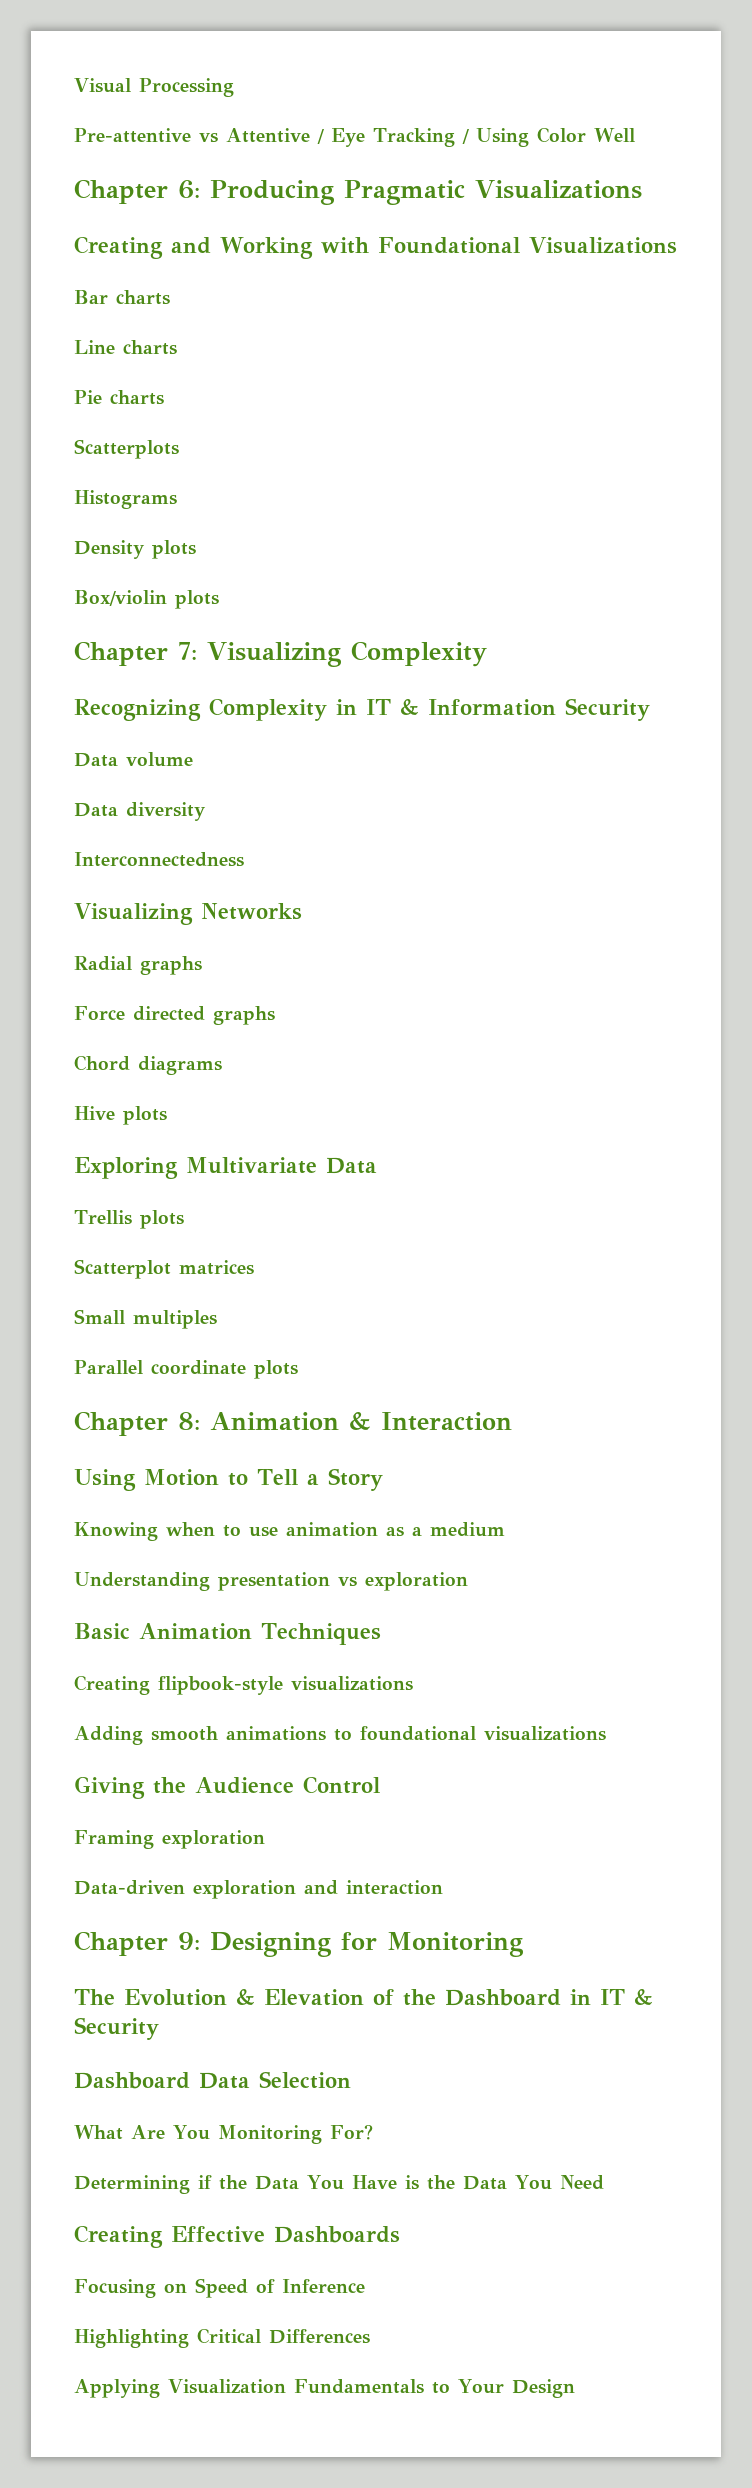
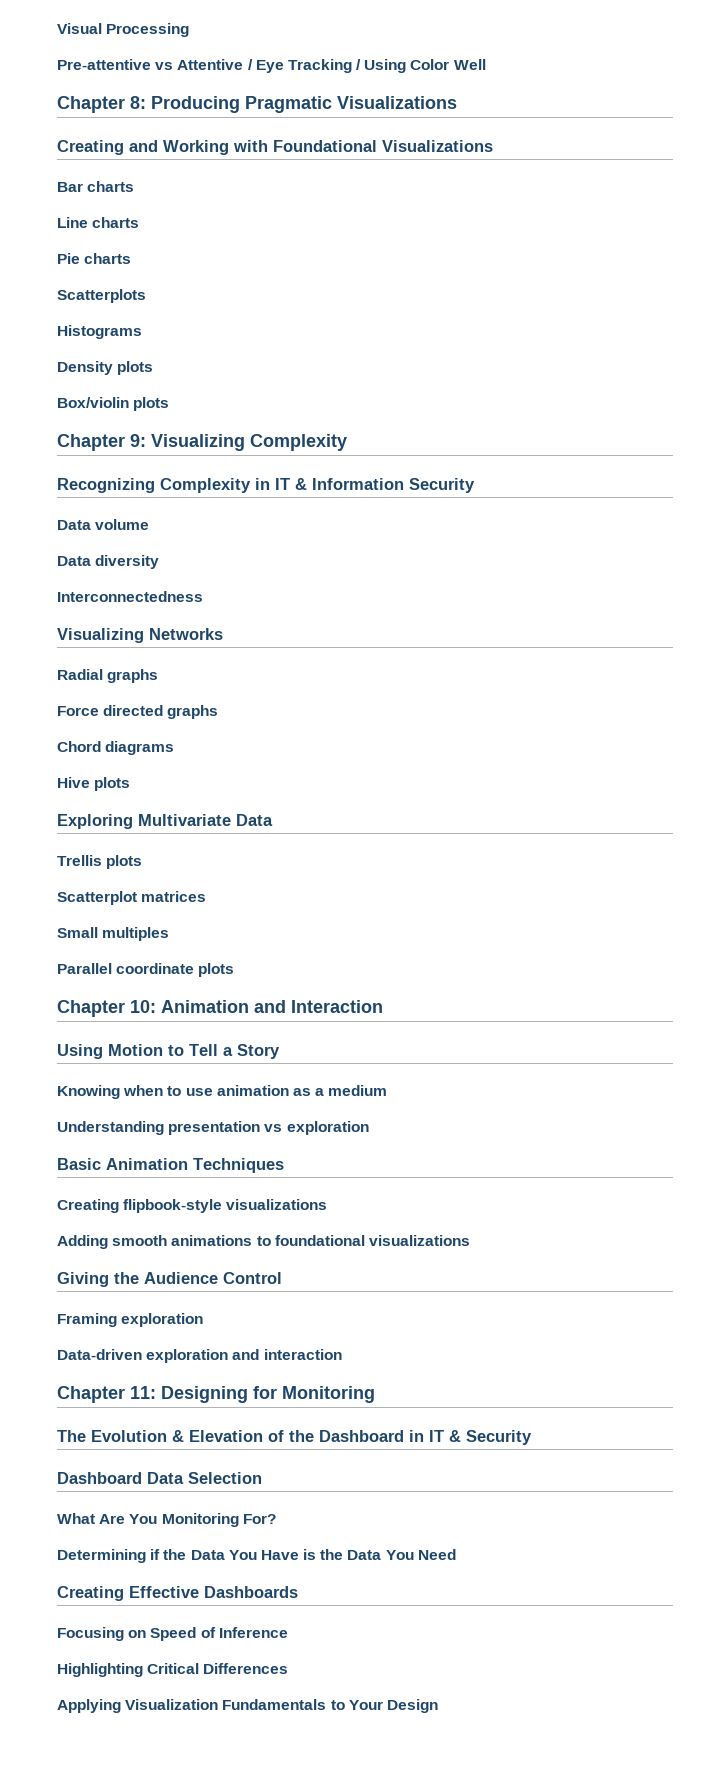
[178,180,200,199] 6: -> [130,96,146,109] 8:
[178,642,197,660] 7: -> [130,434,146,447] 9:
[178,1412,371,1431] 8: Animation & -> [130,1000,286,1013] 10: Animation and
[178,1932,200,1950] 9: -> [130,1386,156,1399] 11:

